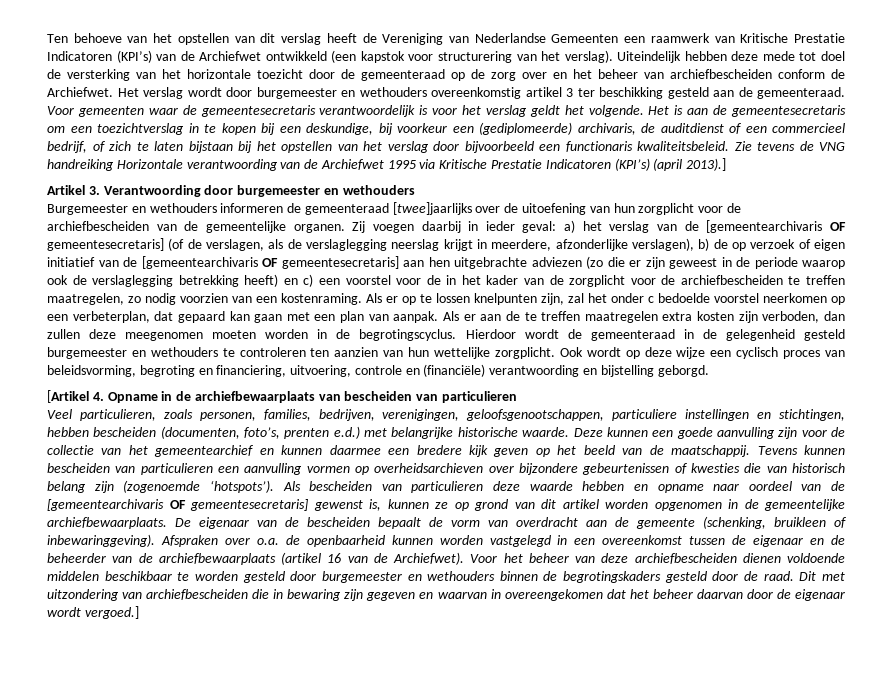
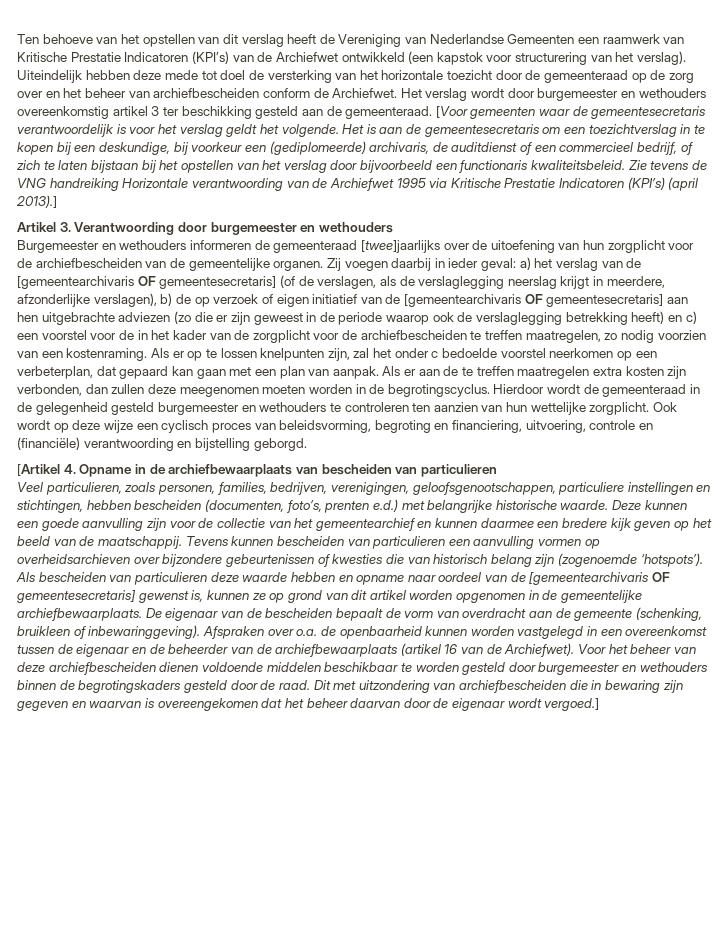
[47,106,74,115] Voor -> [435,106,468,118] [Voor
[762,311,820,323] verboden, -> [17,384,82,396] verbonden,
[490,589,501,599] in -> [144,698,155,708] is

